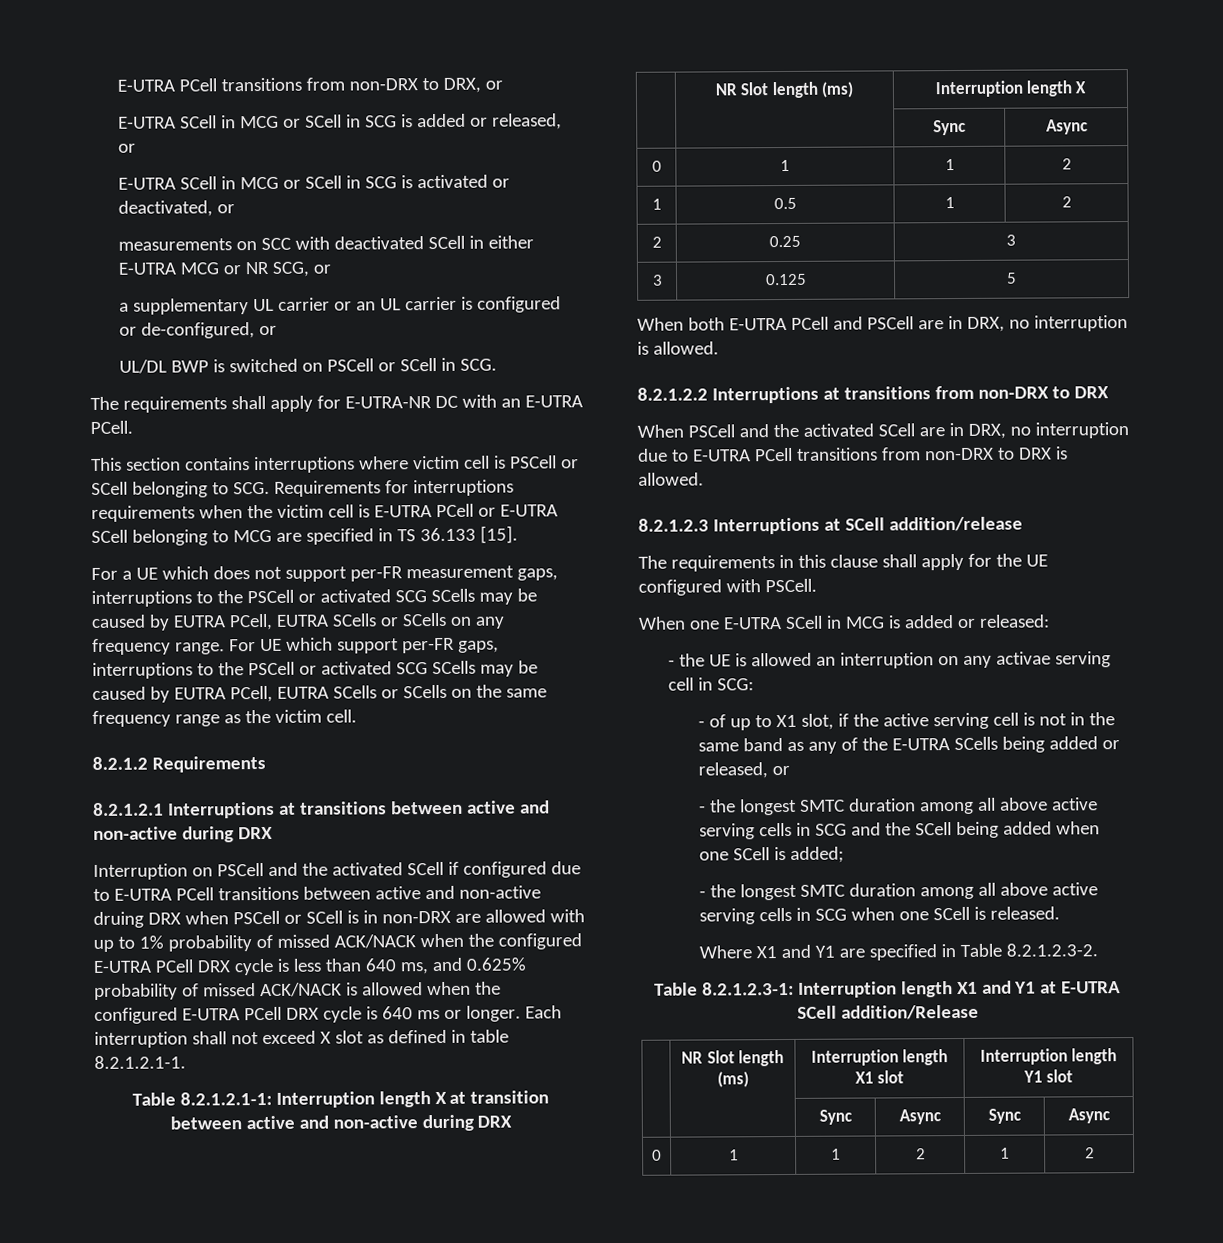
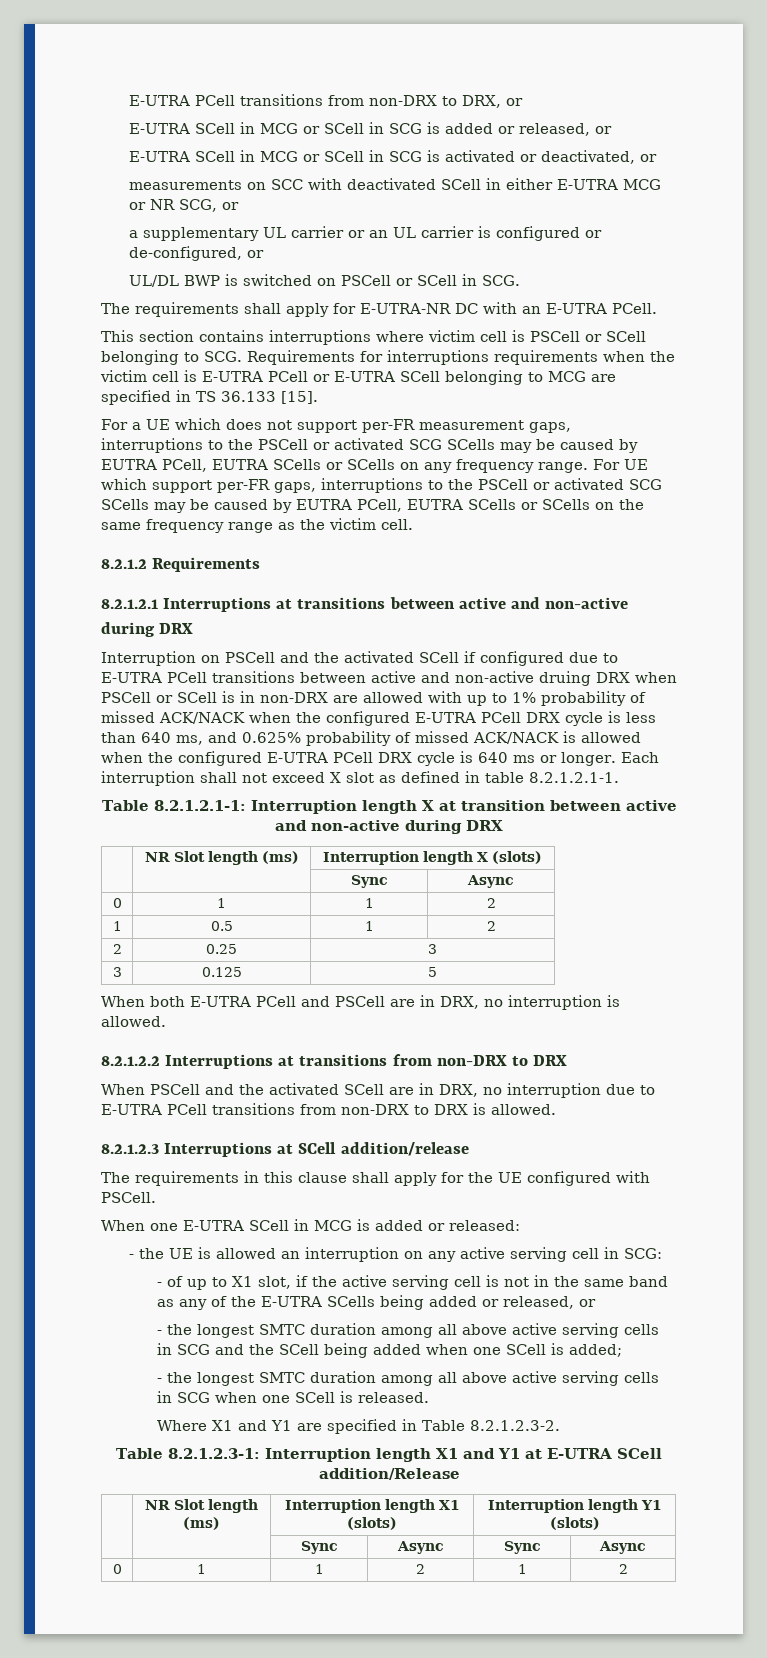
(1087, 87) none -> [492,851,542,864] (slots)
[996,651,1052,665] activae -> [459,1247,505,1259] active
[877,1070,905,1084] slot -> [347,1517,397,1530] (slots)
[1046,1069,1074,1083] slot -> [549,1517,600,1530] (slots)

